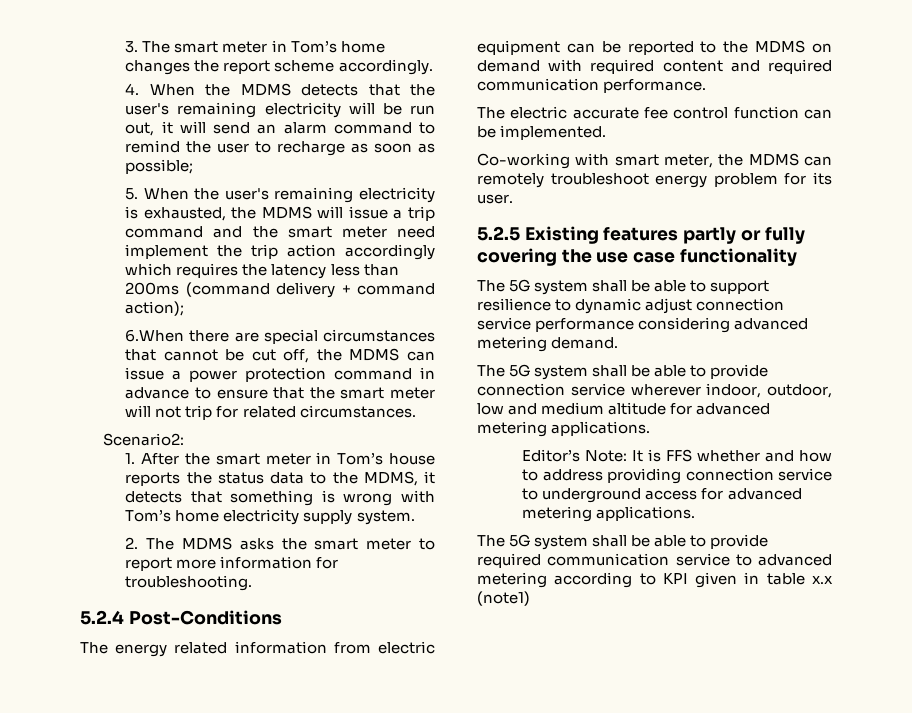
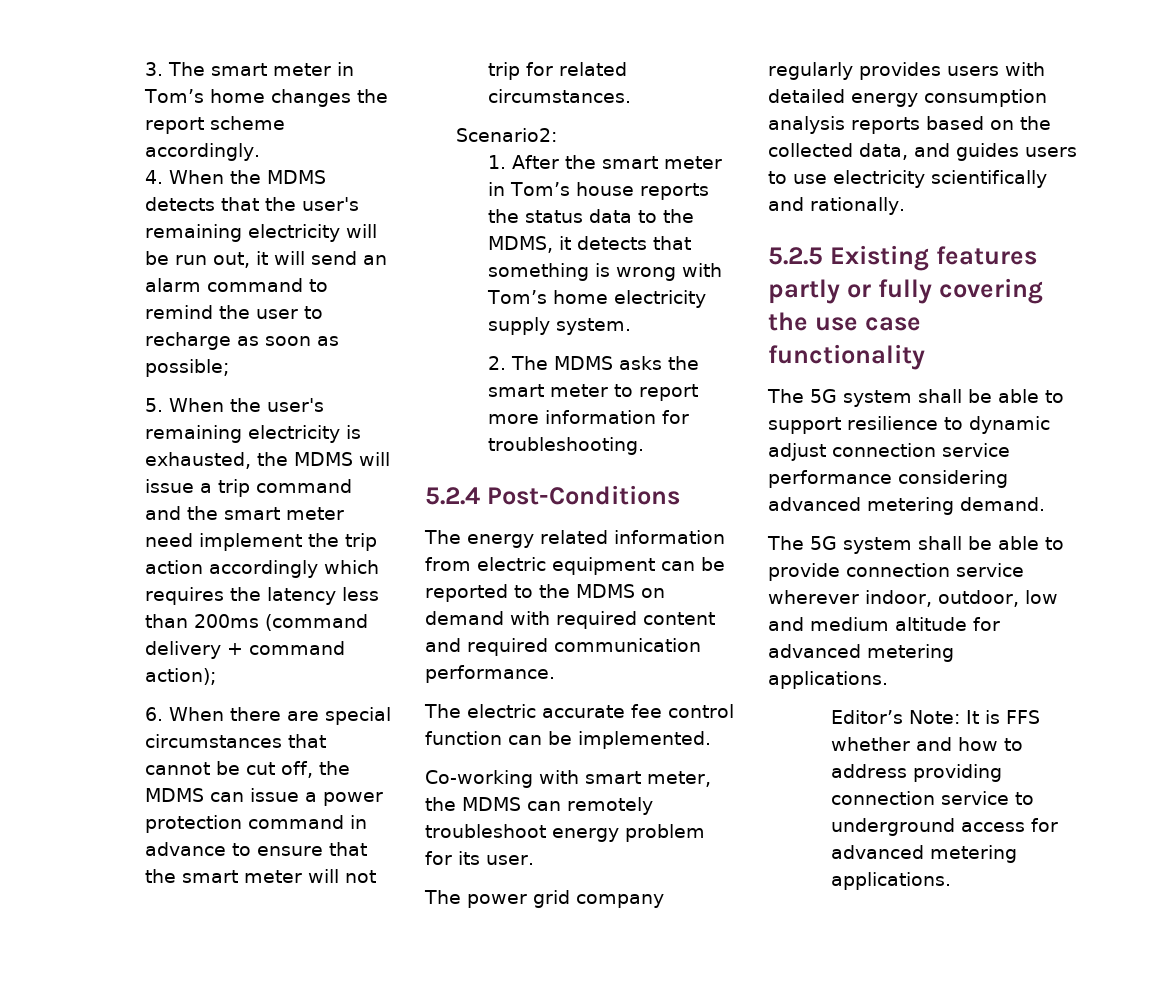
[125,329,185,342] 6.When -> [144,707,224,721] 6. When
(513, 199) none -> [424,890,664,908] [768,62,1045,80] [768,89,1047,107] [768,116,1051,134] [768,143,1077,161] [768,170,1047,188] [768,197,905,215] // The power grid company regularly provides users with detailed energy consumption analysis reports based on the collected data, and guides users to use electricity scientifically and rationally.
[477,534,769,550] [477,553,832,568] [477,572,833,588] [477,591,530,606] // The 5G system shall be able to provide required communication service to advanced metering according to KPI given in table x.x (note1) -> (951, 881) none

